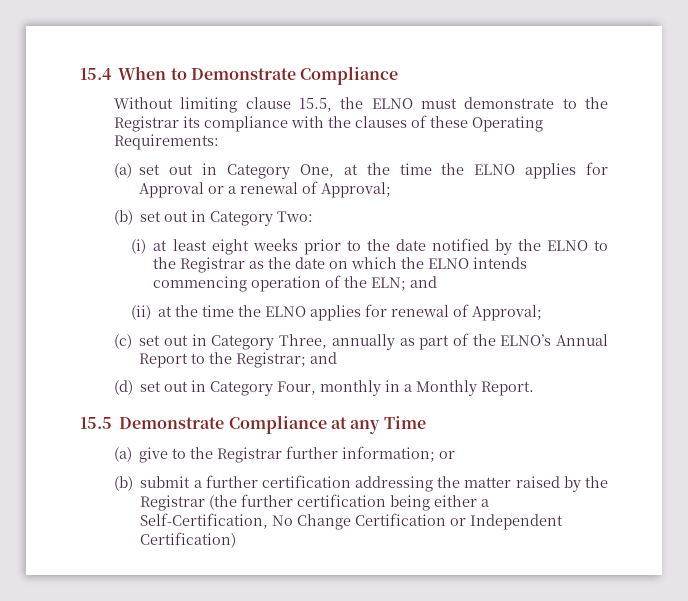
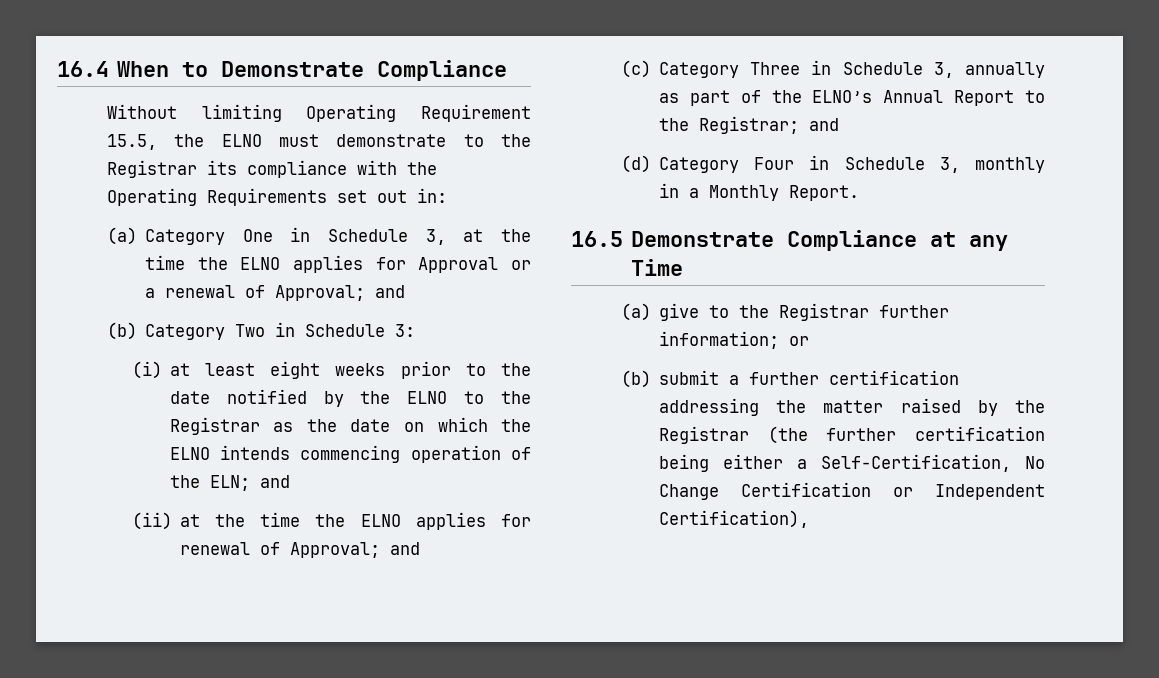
[80,68,112,80] 15.4 -> [57,61,109,77] 16.4
[245,97,291,109] clause -> [306,104,531,122] Operating Requirement
[355,115,544,132] [114,134,220,150] [114,163,334,179] clauses of these Operating Requirements: // (a) set out in Category One, -> [106,188,447,206] [106,227,446,245] Operating Requirements set out in: // (a) Category One in Schedule 3,
[114,210,314,226] // (b) set out in Category Two: -> [375,285,406,298] [106,322,416,340] and // (b) Category Two in Schedule 3:
(543, 313) none -> [389,542,420,555] and
[139,334,328,350] set out in Category Three, -> [659,60,954,78] Category Three in Schedule 3,
[140,380,317,396] set out in Category Four, -> [659,155,960,173] Category Four in Schedule 3,
[80,417,112,429] 15.5 -> [571,231,623,247] 16.5
[140,532,237,548] Certification) -> [659,510,810,528] Certification),

